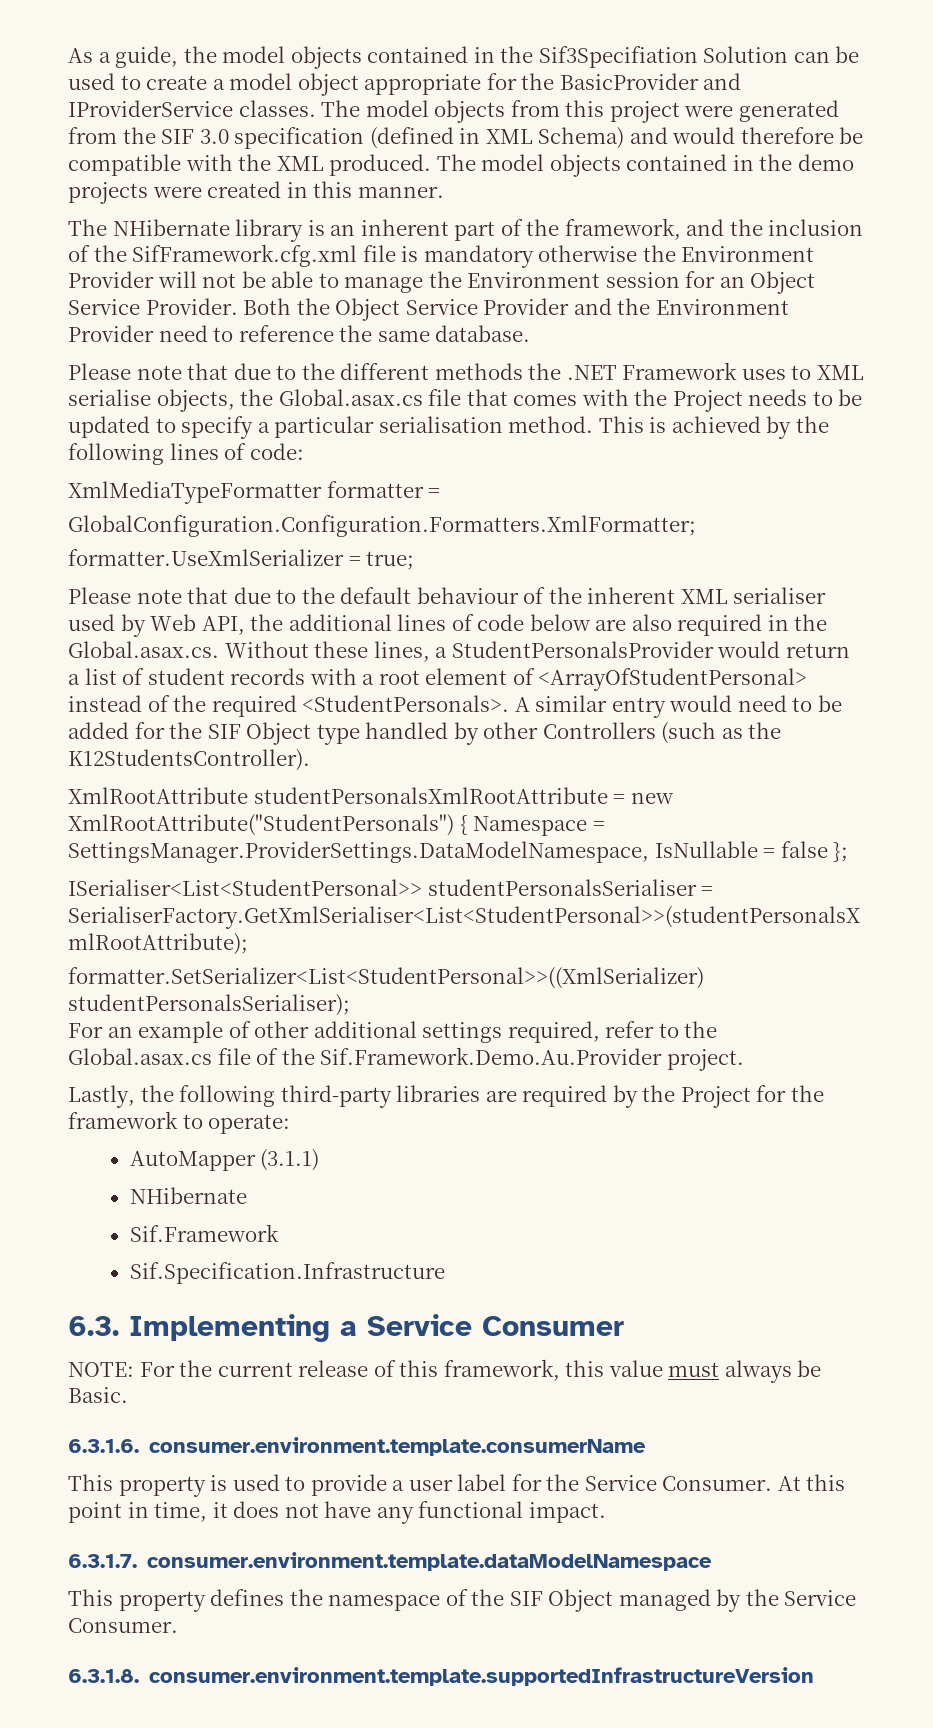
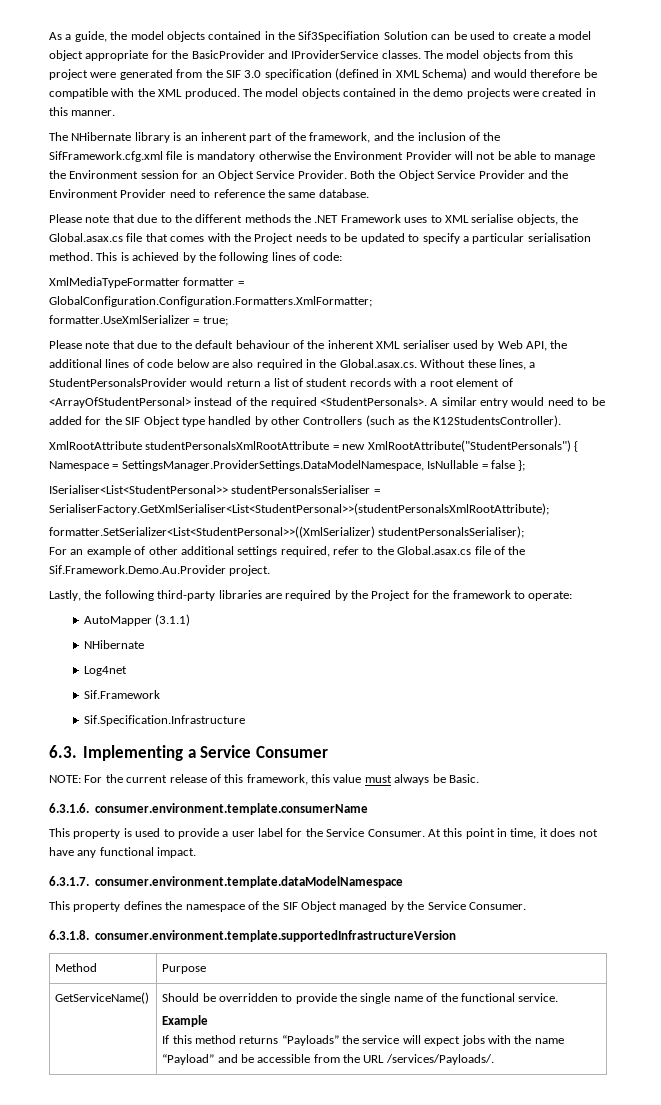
(247, 1195) none -> [83,666,127,676] // Log4net
(815, 1676) none -> [55,963,98,972] [162,964,207,974] [55,992,150,1004] [162,993,559,1004] [162,1015,209,1027] [162,1035,564,1046] [162,1054,494,1065] // Method | Purpose // GetServiceName() | Should be overridden to provide the single name of the functional service. // Example // If this method returns “Payloads” the service will expect jobs with the name “Payload” and be accessible from the URL /services/Payloads/.

